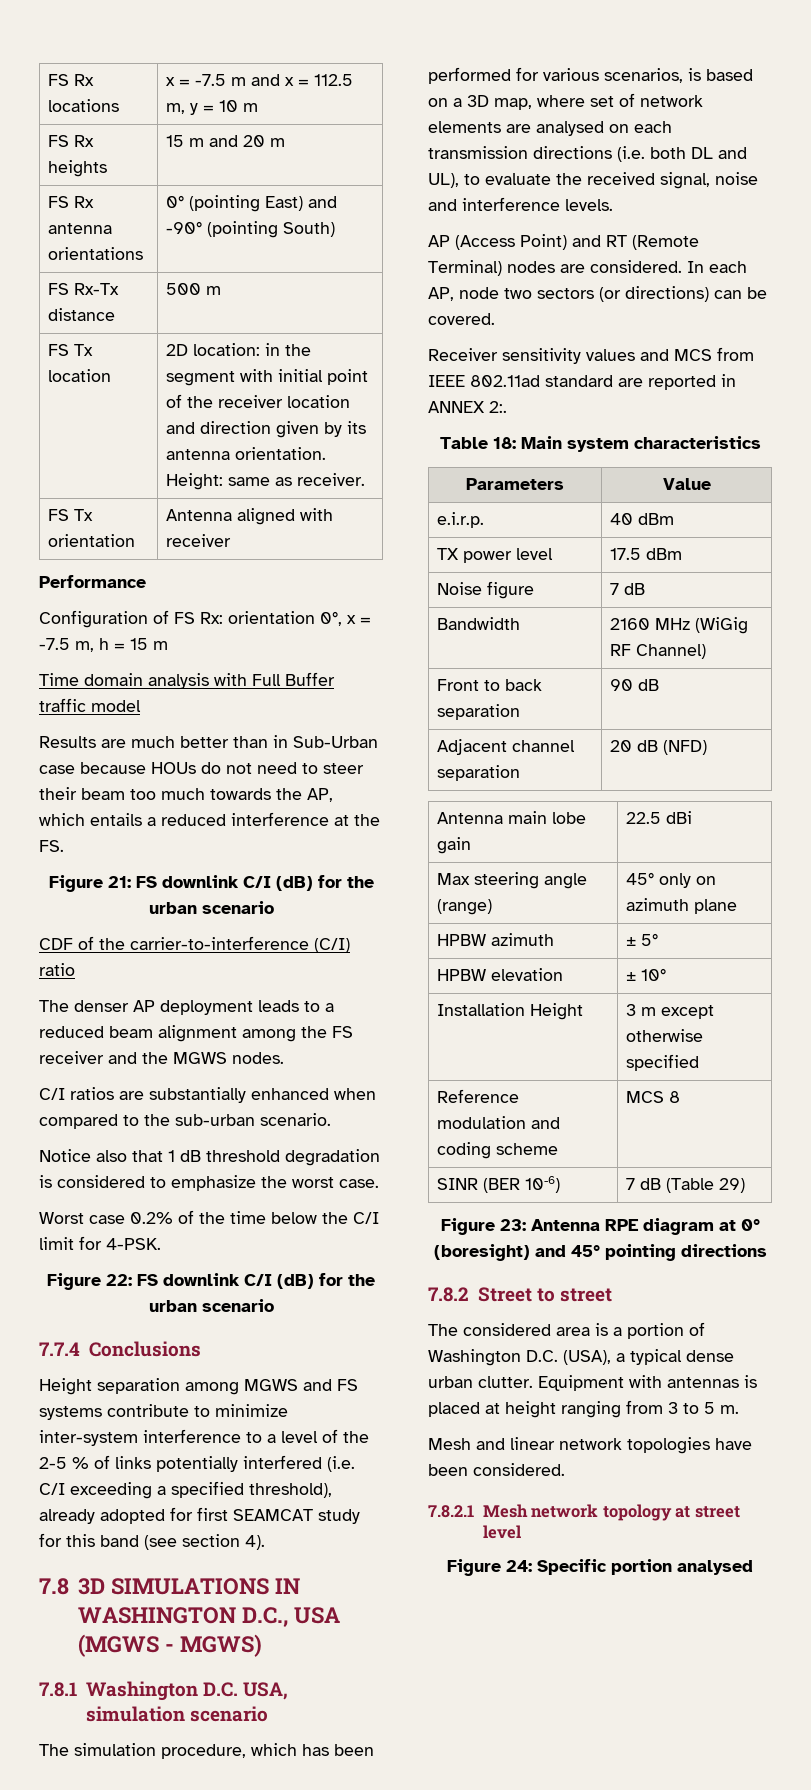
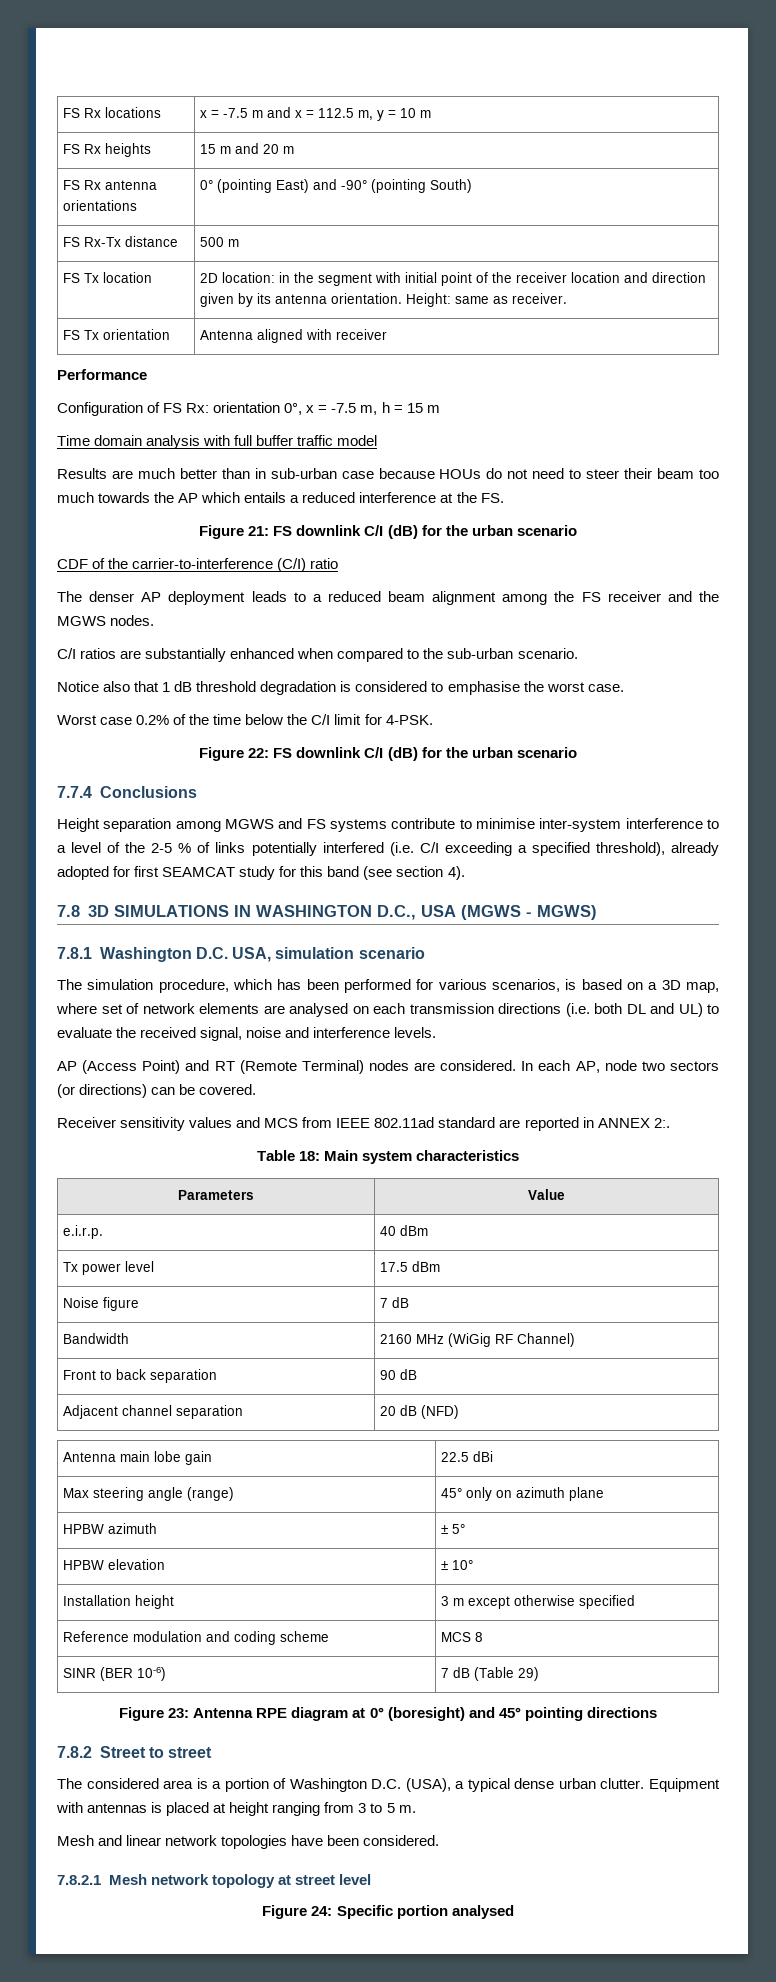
[252,672,335,686] Full Buffer -> [234,435,294,446] full buffer
[293,736,378,748] Sub-Urban -> [270,468,337,479] sub-urban
[307,788,333,802] AP, -> [178,493,199,503] AP
[171,1175,256,1191] emphasize -> [447,681,520,695] emphasise
[215,1404,288,1417] minimize -> [475,818,535,829] minimise
[428,173,459,188] UL), -> [678,1003,703,1017] UL)
[437,548,460,560] TX -> [63,1262,79,1272] Tx
[530,1003,584,1020] Height -> [135,1595,175,1609] height

